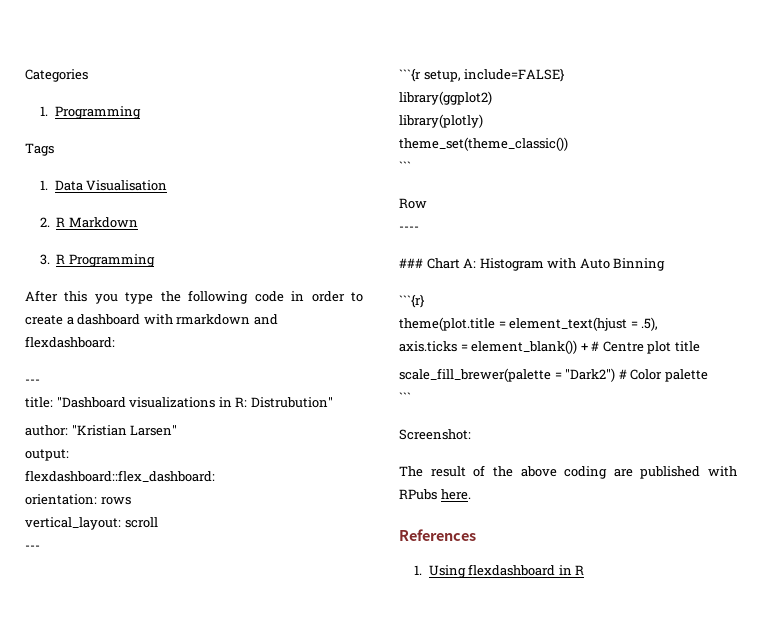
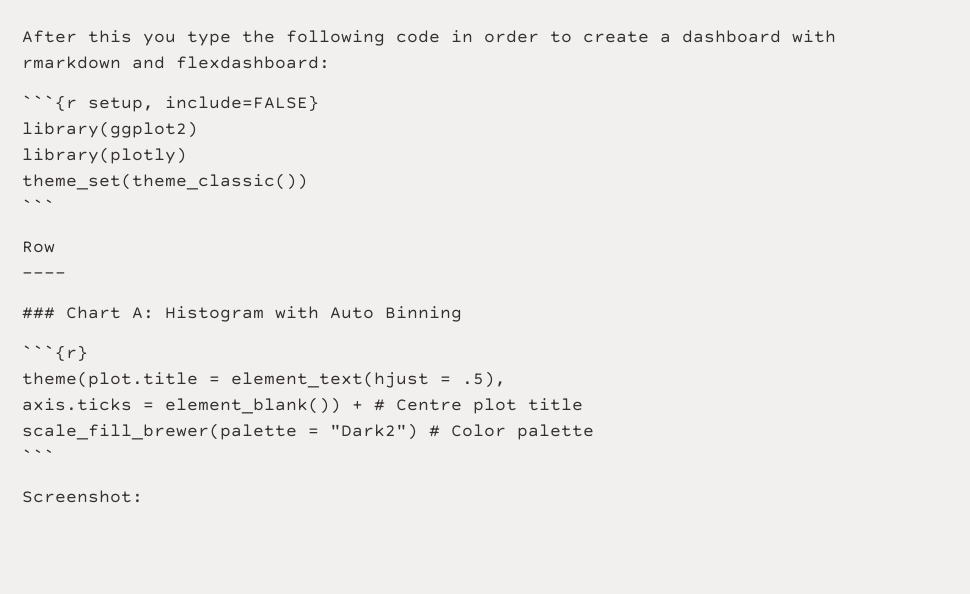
[25,69,88,82] [39,106,141,119] [25,143,54,156] [39,180,168,191] [39,217,138,228] [39,254,155,267] Categories // 1. Programming // Tags // 1. Data Visualisation // 2. R Markdown // 3. R Programming // -> (22, 36) none
[25,379,40,384] [25,397,333,408] [25,425,178,436] [25,449,69,461] [25,470,215,482] [25,494,131,505] [25,517,158,530] [25,545,40,550] // --- // title: "Dashboard visualizations in R: Distrubution" // author: "Kristian Larsen" // output: // flexdashboard::flex_dashboard: // orientation: rows // vertical_layout: scroll // --- -> (330, 62) none
[399,465,737,479] [399,489,471,500] [399,529,476,541] [413,564,585,578] // The result of the above coding are published with RPubs here. // References // 1. Using flexdashboard in R -> (143, 496) none

